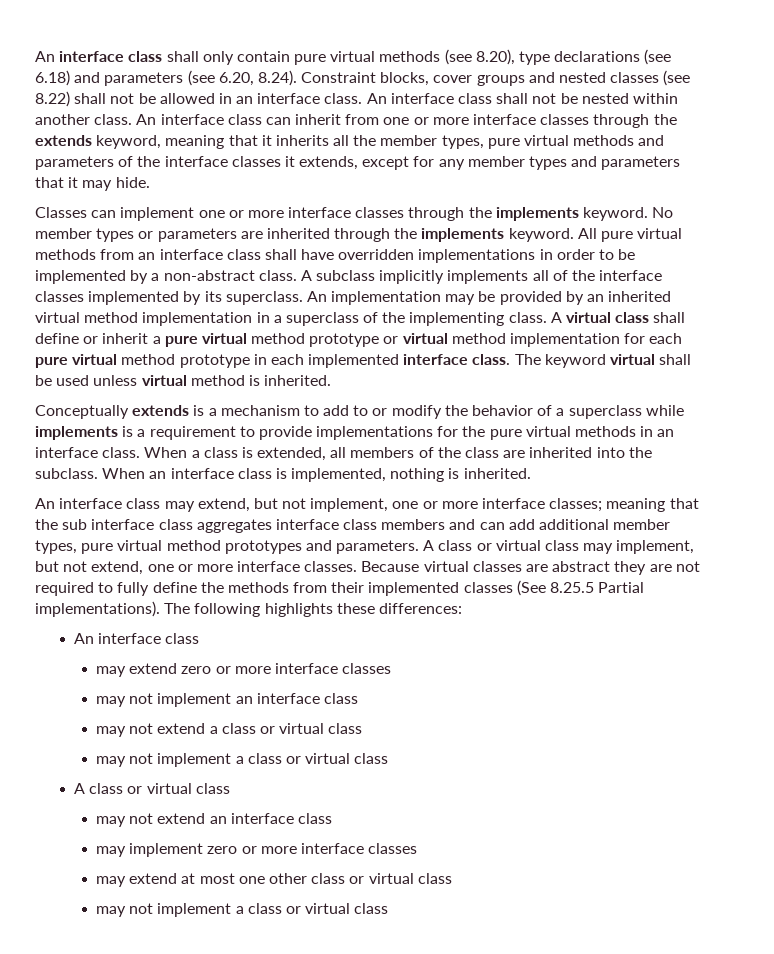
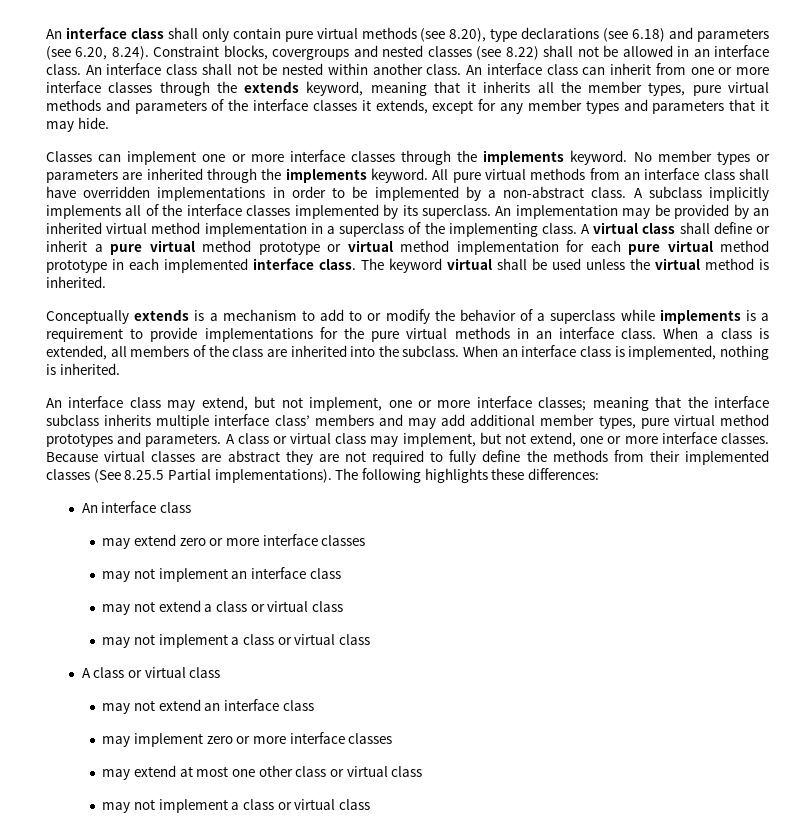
[433,75,525,86] cover groups -> [272,49,350,60] covergroups
(138, 380) none -> [630,258,650,270] the
[62,519,378,533] sub interface class aggregates interface class -> [714,396,769,408] [46,414,310,429] interface subclass inherits multiple interface class’
[479,522,505,530] can -> [408,418,437,429] may

